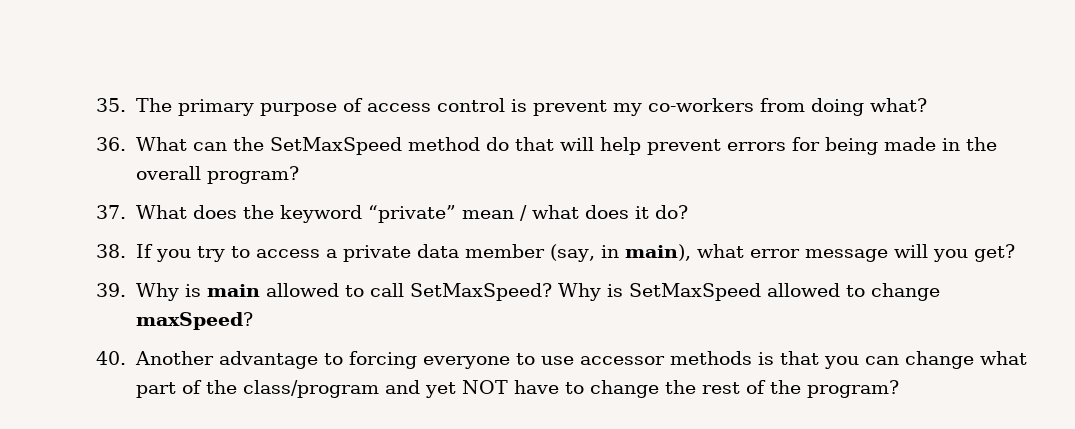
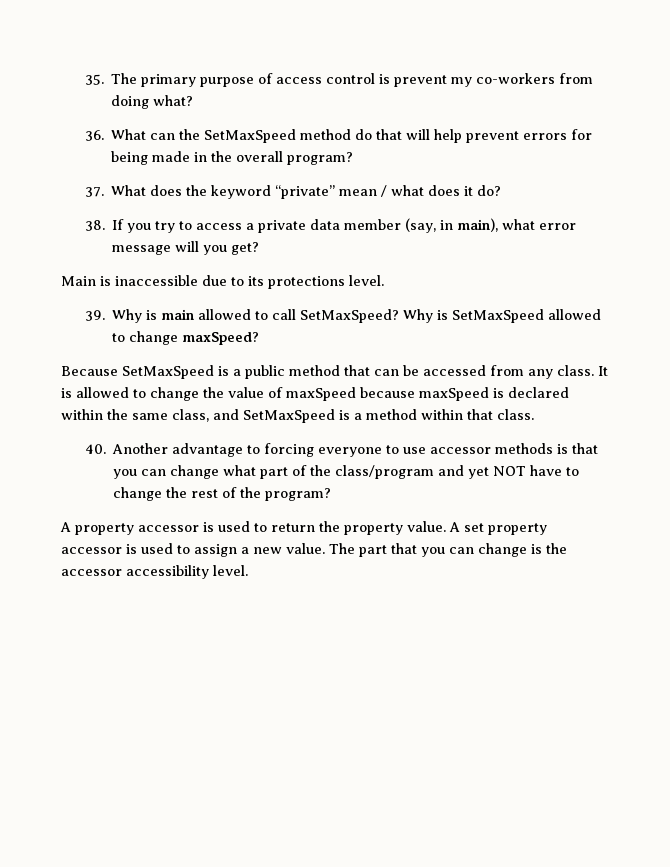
(1015, 253) none -> [61,275,384,289] // Main is inaccessible due to its protections level.
(253, 321) none -> [61,365,608,379] [61,387,569,401] [61,409,534,423] // Because SetMaxSpeed is a public method that can be accessed from any class. It is allowed to change the value of maxSpeed because maxSpeed is declared within the same class, and SetMaxSpeed is a method within that class.
(899, 389) none -> [60,521,547,535] [61,543,567,557] [61,565,248,579] // A property accessor is used to return the property value. A set property accessor is used to assign a new value. The part that you can change is the accessor accessibility level.

